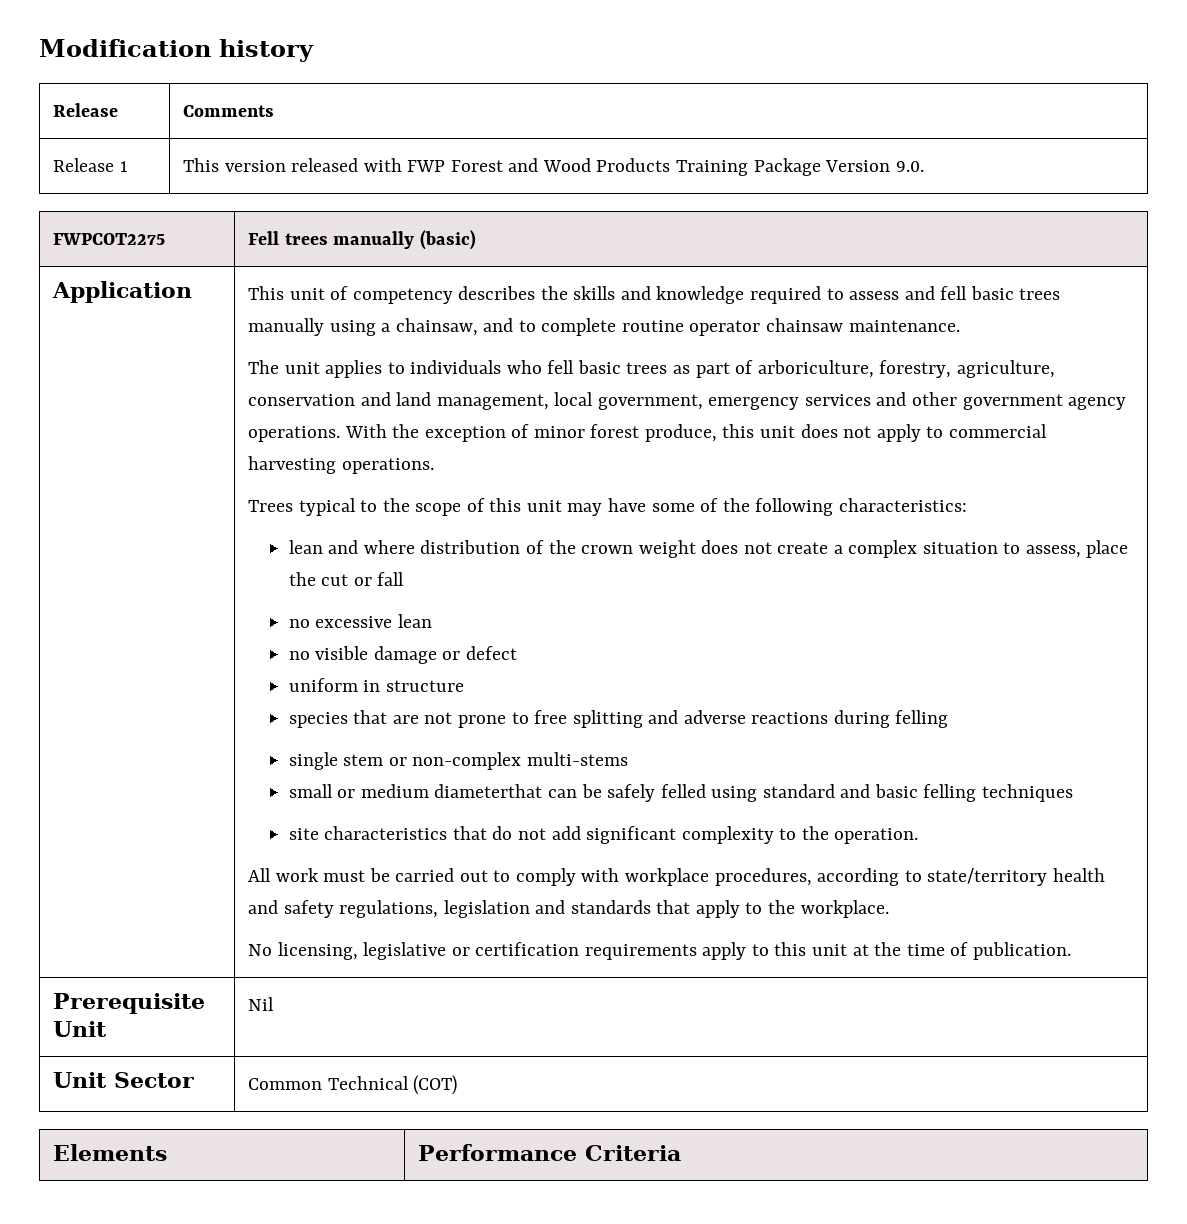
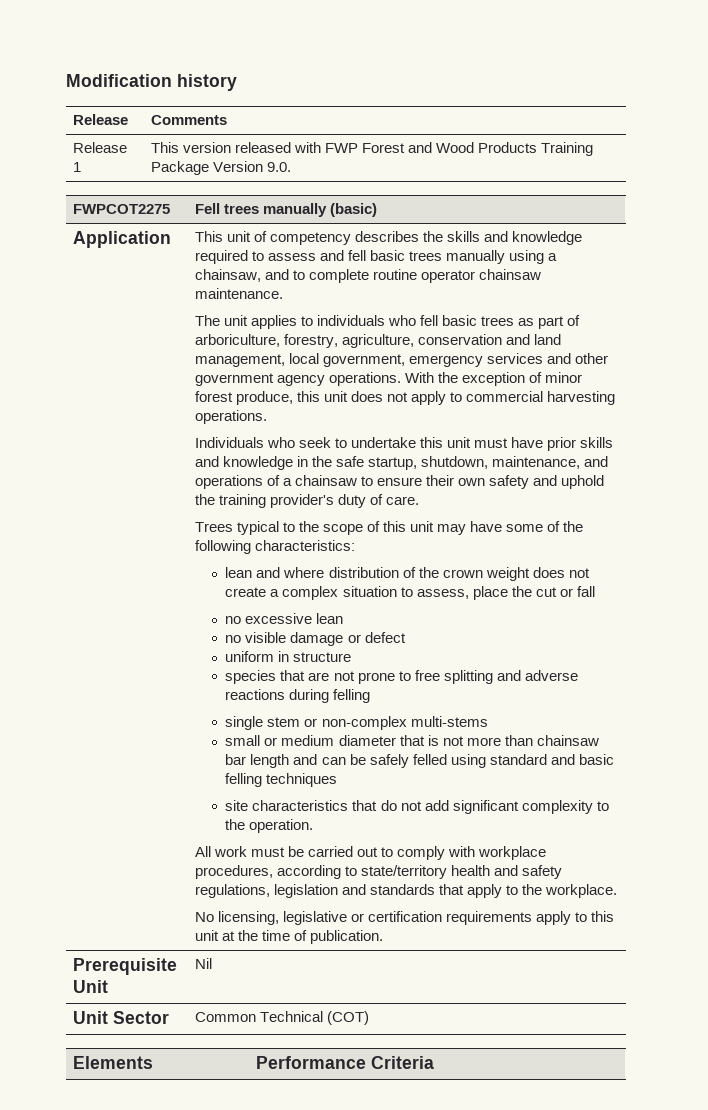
(434, 466) none -> [194,437,614,451] [194,456,609,470] [194,475,605,489] [194,494,420,508] // Individuals who seek to undertake this unit must have prior skills and knowledge in the safe startup, shutdown, maintenance, and operations of a chainsaw to ensure their own safety and uphold the training provider's duty of care.
[434,784,543,798] diameterthat -> [338,735,599,746] [225,754,318,768] diameter that is not more than chainsaw bar length and

